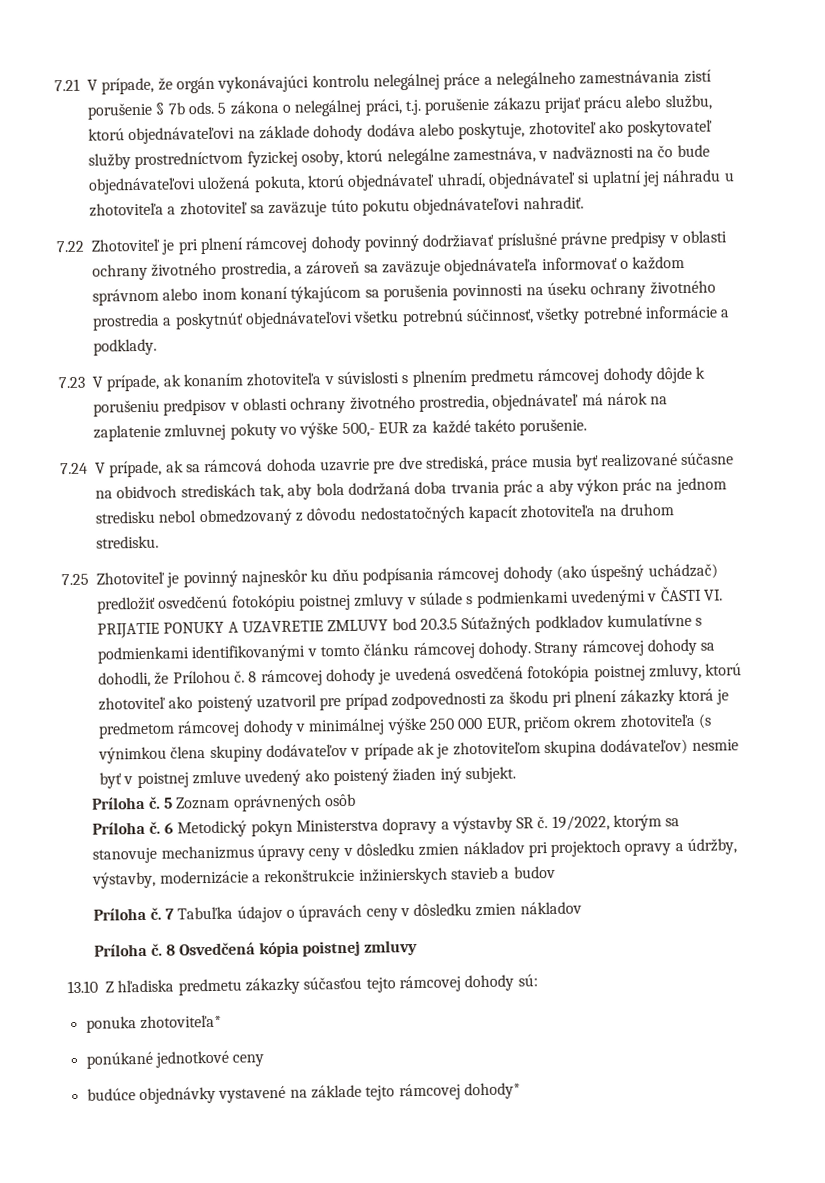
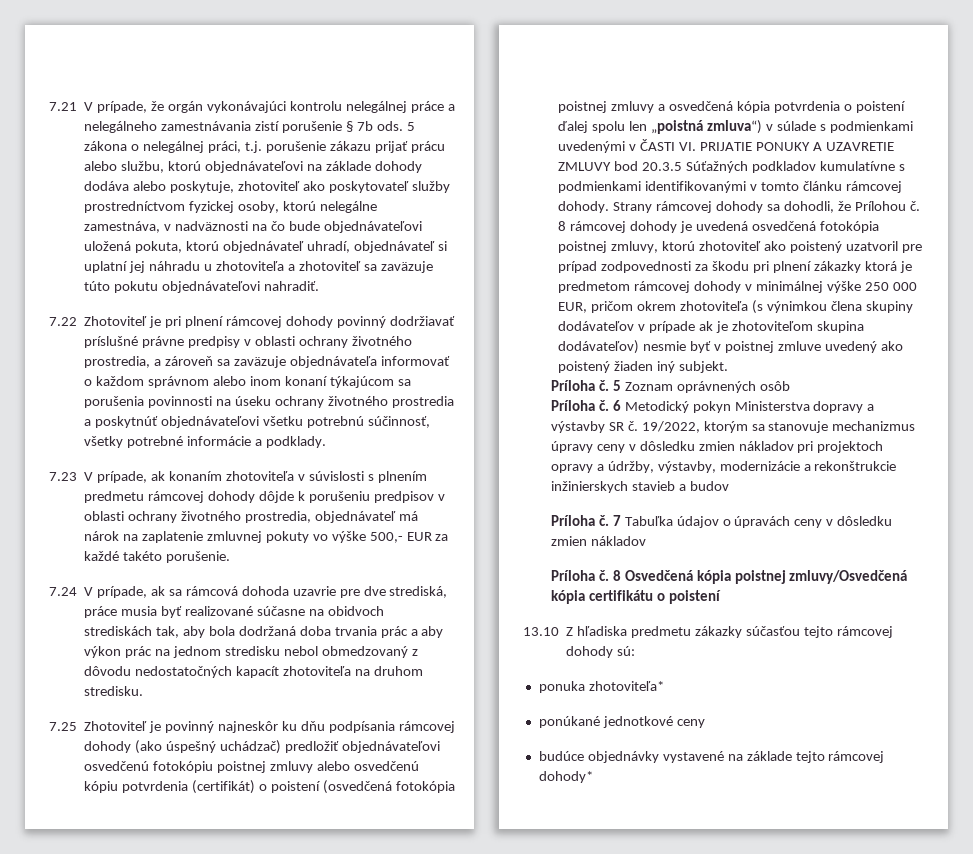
(156, 605) none -> [341,741,440,753] objednávateľovi
(405, 601) none -> [316,761,419,771] [84,780,455,794] [558,101,905,113] [558,120,762,134] alebo osvedčenú kópiu potvrdenia (certifikát) o poistení (osvedčená fotokópia poistnej zmluvy a osvedčená kópia potvrdenia o poistení ďalej spolu len „poistná zmluva“)
[364,939,419,956] zmluvy -> [789,570,908,584] [550,590,721,604] zmluvy/Osvedčená kópia certifikátu o poistení

